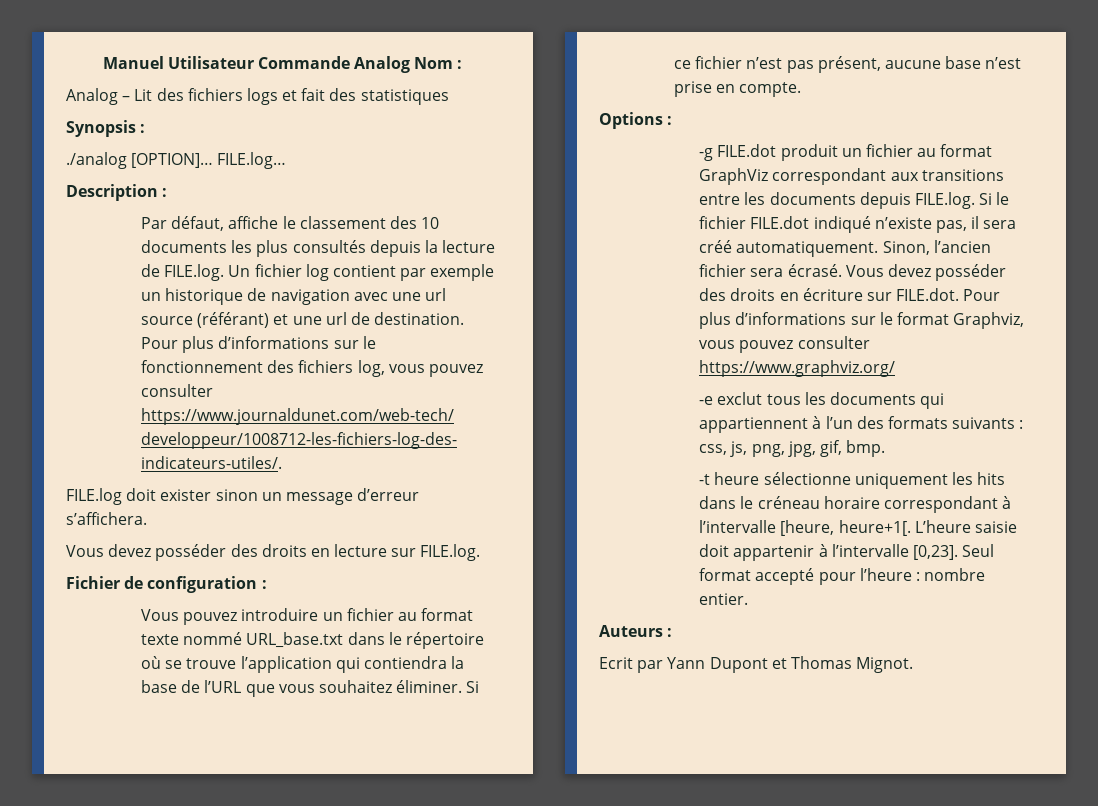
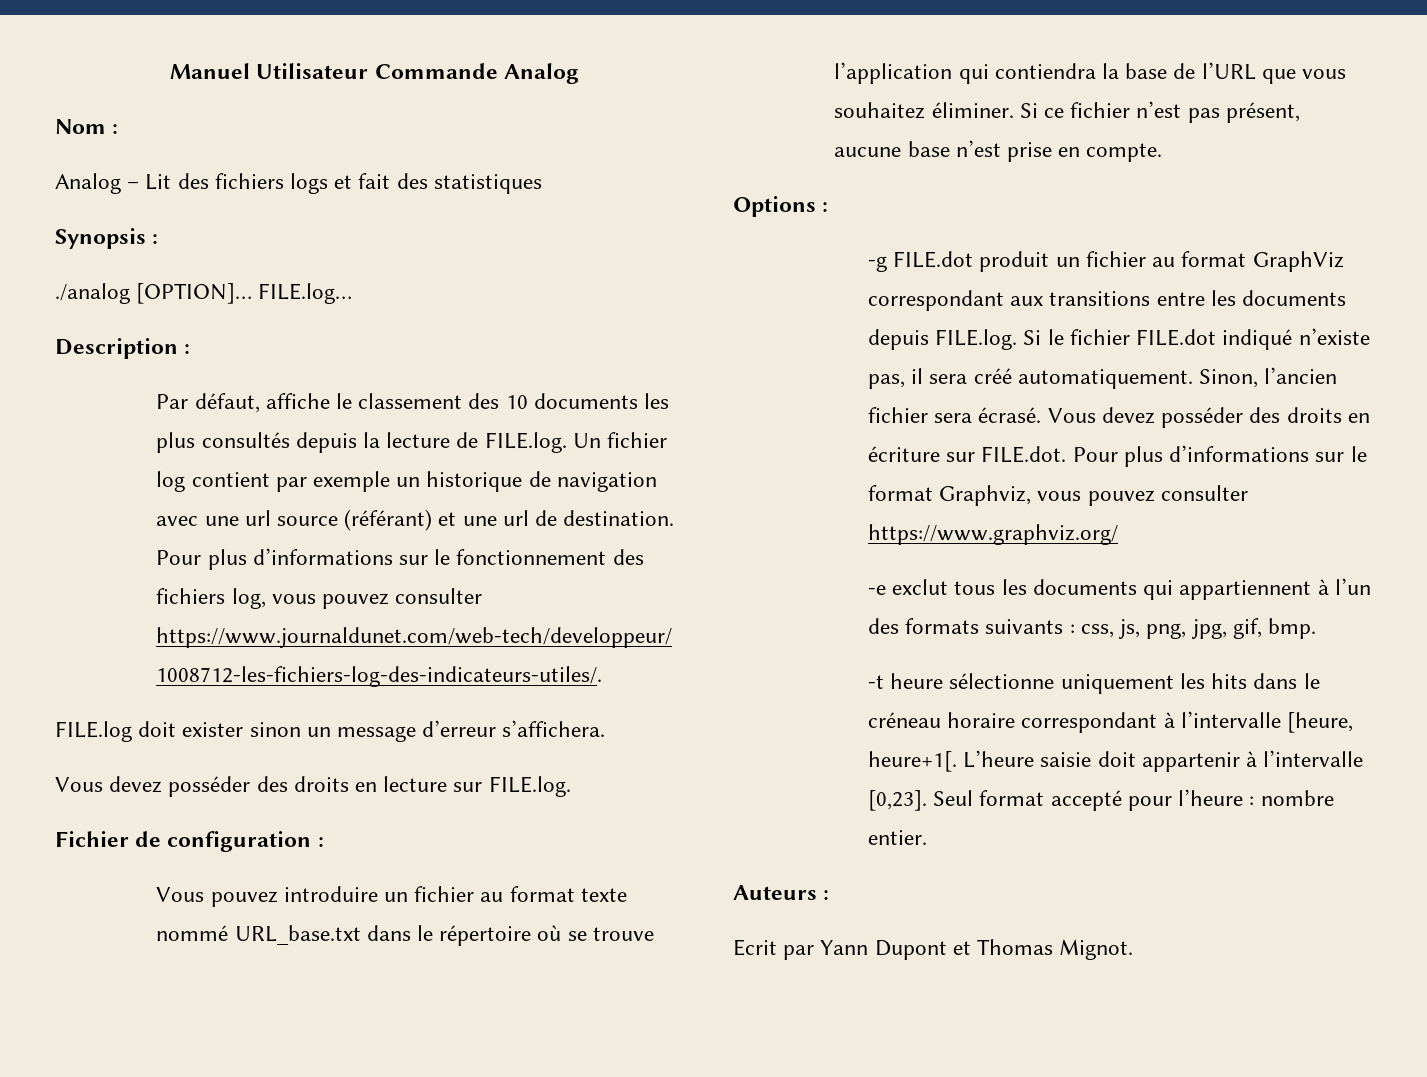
(411, 64) none -> (579, 73) //

